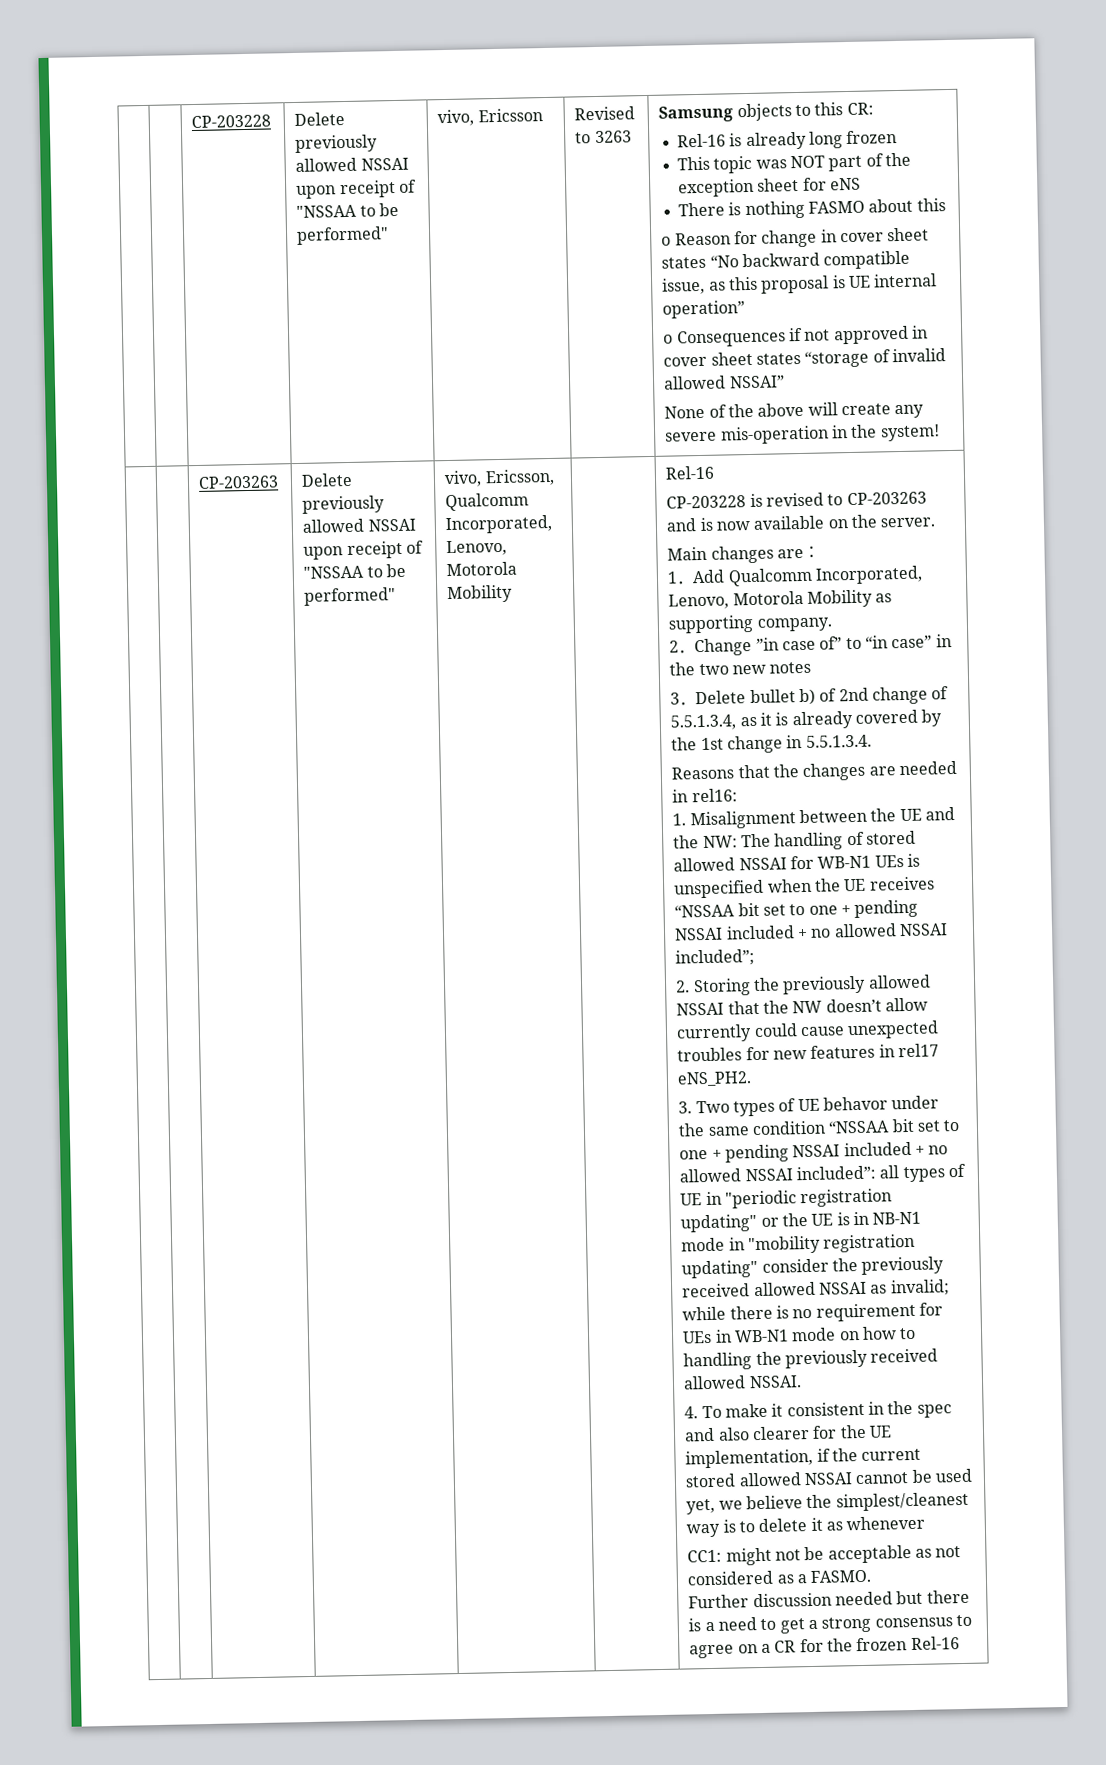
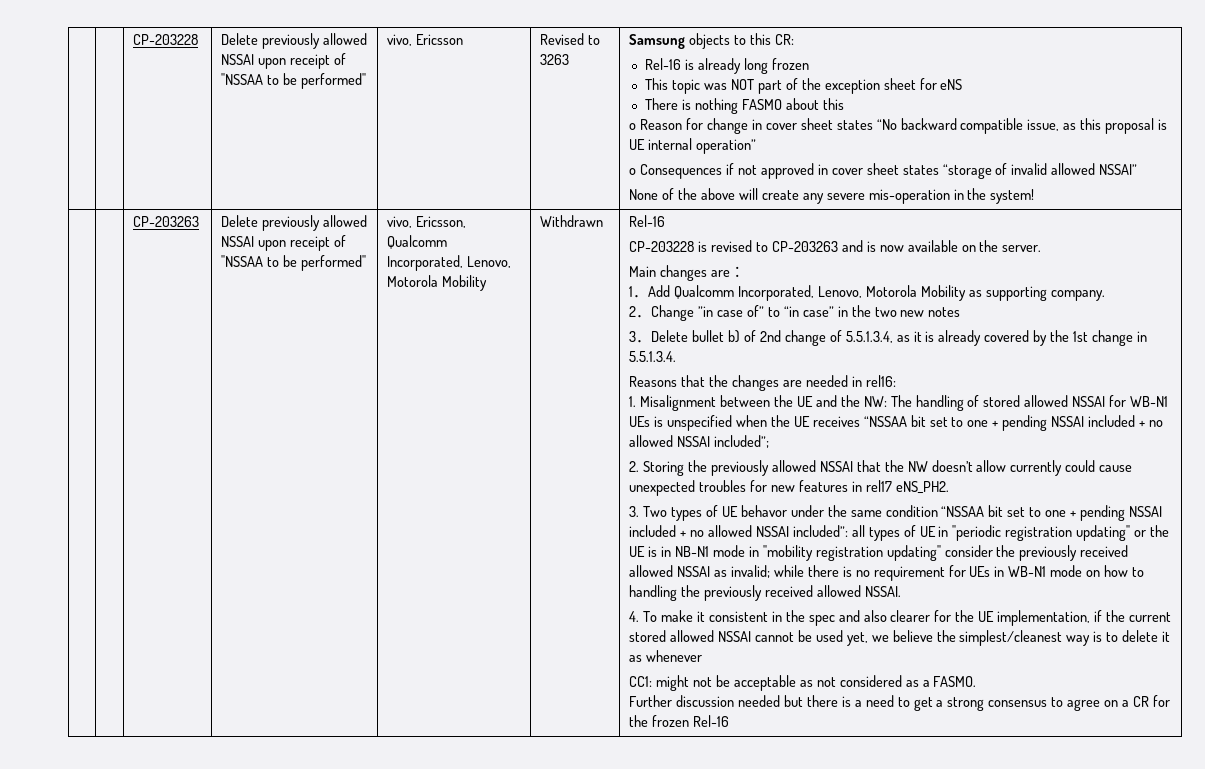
(514, 594) none -> [540,215,604,227] Withdrawn

